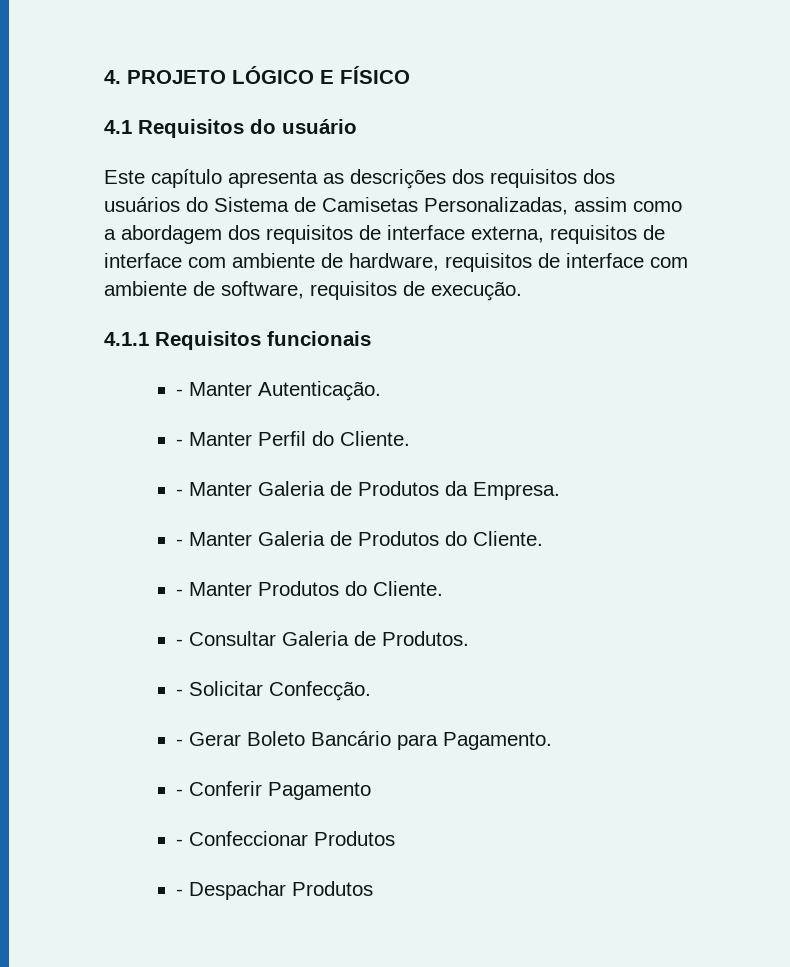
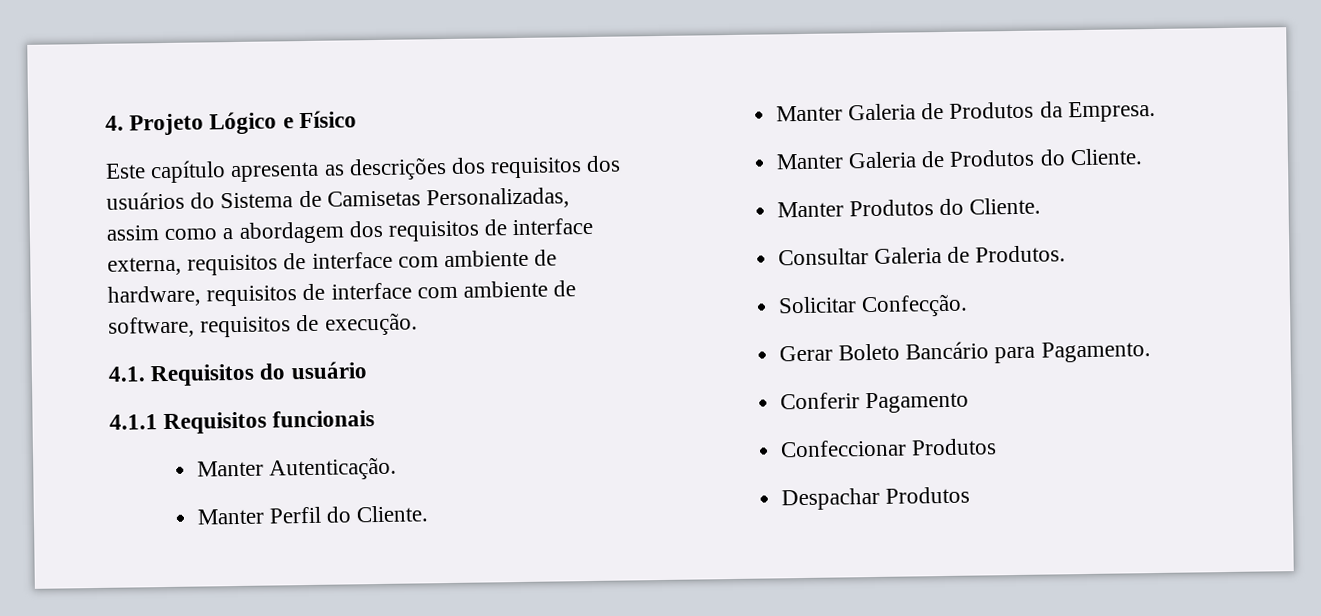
[127,66,410,84] [104,119,357,138] PROJETO LÓGICO E FÍSICO // 4.1 Requisitos do usuário -> [129,110,357,136] Projeto Lógico e Físico
(522, 291) none -> [108,361,367,387] // 4.1. Requisitos do usuário
[176,389,184,396] - -> (376, 419) none
[176,439,184,446] - -> (397, 468) none
[176,489,184,496] - -> (429, 514) none
[176,539,184,546] - -> (1156, 111) none
[176,589,184,596] - -> (1143, 157) none
[176,639,184,646] - -> (1042, 206) none
[176,689,184,696] - -> (1067, 254) none
[176,739,184,746] - -> (968, 305) none
[176,789,184,796] - -> (1151, 352) none
[176,839,184,846] - -> (969, 402) none
[176,889,184,896] - -> (997, 447) none

